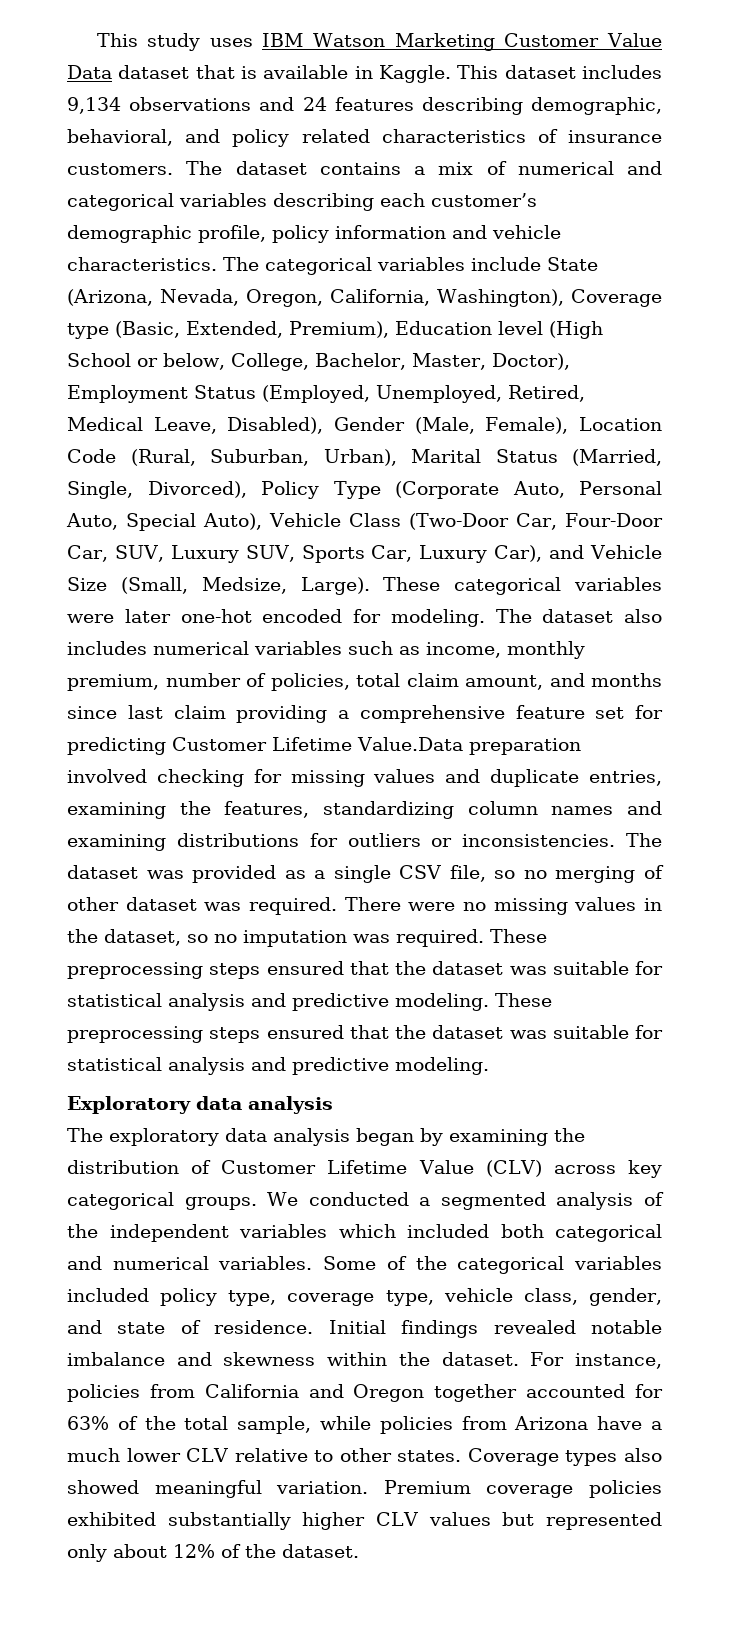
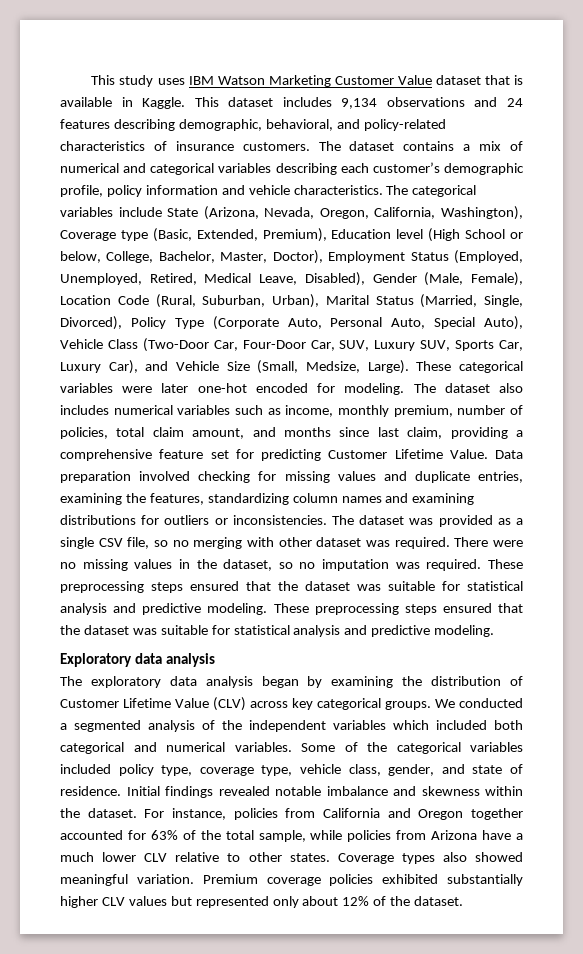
[67,65,112,79] Data -> (432, 80) none
[232,129,370,147] policy related -> [363,119,446,131] policy-related
[173,705,226,719] claim -> [407,427,443,439] claim,
[357,737,463,751] Value.Data -> [449,449,523,459] Value. Data
[644,865,664,879] of -> [247,537,274,547] with

